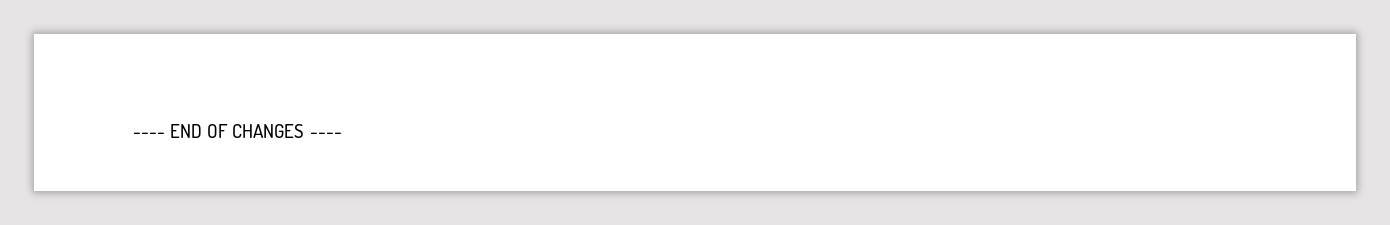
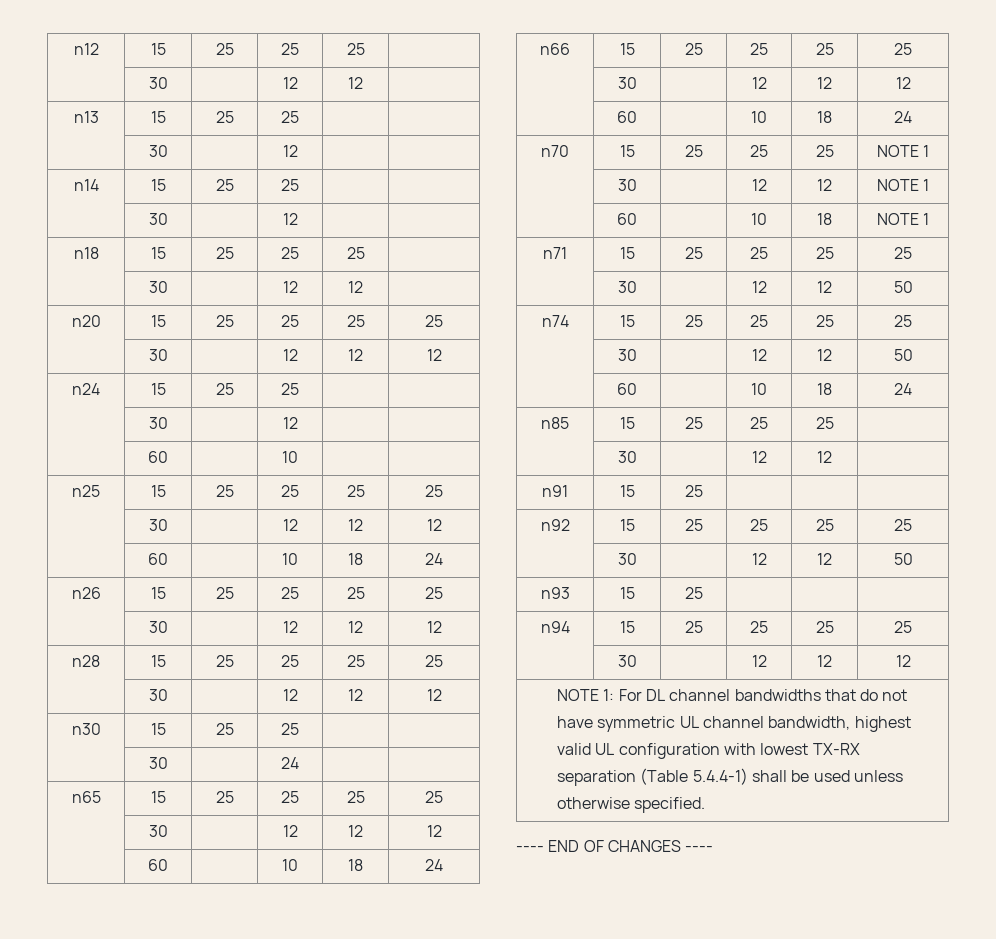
(133, 135) none -> [73,43,99,55] [150,43,166,55] [215,43,234,55] [281,43,299,55] [346,43,365,55] [148,77,168,89] [282,77,298,89] [348,77,363,89] [73,111,99,123] [150,111,166,123] [215,111,234,123] [281,111,299,123] [148,145,168,157] [282,145,298,157] [73,179,99,191] [150,179,166,191] [215,179,234,191] [281,179,299,191] [148,213,168,225] [282,213,298,225] [73,247,99,259] [150,247,166,259] [215,247,234,259] [281,247,299,259] [346,247,365,259] [148,281,168,293] [282,281,298,293] [348,281,363,293] [71,315,101,327] [150,315,166,327] [215,315,234,327] [281,315,299,327] [346,315,365,327] [425,315,443,327] [148,349,168,361] [282,349,298,361] [348,349,363,361] [426,349,442,361] [72,383,100,395] [150,383,166,395] [215,383,234,395] [281,383,299,395] [148,417,168,429] [282,417,298,429] [148,451,168,463] [282,451,298,463] [72,485,100,497] [150,485,166,497] [215,485,234,497] [281,485,299,497] [346,485,365,497] [425,485,443,497] [148,519,168,531] [282,519,298,531] [348,519,363,531] [426,519,442,531] [148,553,168,565] [282,553,298,565] [348,553,363,565] [425,553,443,565] [71,587,101,599] [150,587,166,599] [215,587,234,599] [281,587,299,599] [346,587,365,599] [425,587,443,599] [148,621,168,633] [282,621,298,633] [348,621,363,633] [426,621,442,633] [72,655,100,667] [150,655,166,667] [215,655,234,667] [281,655,299,667] [346,655,365,667] [425,655,443,667] [148,689,168,701] [282,689,298,701] [348,689,363,701] [426,689,442,701] [71,723,101,735] [150,723,166,735] [215,723,234,735] [281,723,299,735] [148,757,168,769] [281,757,299,769] [71,791,101,803] [150,791,166,803] [215,791,234,803] [281,791,299,803] [346,791,365,803] [425,791,443,803] [148,825,168,837] [282,825,298,837] [348,825,363,837] [426,825,442,837] [148,859,168,871] [282,859,298,871] [348,859,363,871] [425,859,443,871] [540,43,570,55] [619,43,635,55] [684,43,703,55] [750,43,768,55] [815,43,834,55] [894,43,912,55] [617,77,637,89] [751,77,767,89] [817,77,832,89] [895,77,911,89] [617,111,637,123] [751,111,767,123] [817,111,832,123] [894,111,912,123] [541,145,569,157] [619,145,635,157] [684,145,703,157] [750,145,768,157] [815,145,834,157] [876,145,930,157] [617,179,637,191] [751,179,767,191] [817,179,832,191] [876,179,930,191] [617,213,637,225] [751,213,767,225] [817,213,832,225] [876,213,930,225] [543,247,567,259] [619,247,635,259] [684,247,703,259] [750,247,768,259] [815,247,834,259] [894,247,912,259] [617,281,637,293] [751,281,767,293] [817,281,832,293] [893,281,913,293] [541,315,569,327] [619,315,635,327] [684,315,703,327] [750,315,768,327] [815,315,834,327] [894,315,912,327] [617,349,637,361] [751,349,767,361] [817,349,832,361] [893,349,913,361] [617,383,637,395] [751,383,767,395] [817,383,832,395] [894,383,912,395] [541,417,569,429] [619,417,635,429] [684,417,703,429] [750,417,768,429] [815,417,834,429] [617,451,637,463] [751,451,767,463] [817,451,832,463] [542,485,568,497] [619,485,635,497] [684,485,703,497] [540,519,570,531] [619,519,635,531] [684,519,703,531] [750,519,768,531] [815,519,834,531] [894,519,912,531] [617,553,637,565] [751,553,767,565] [817,553,832,565] [893,553,913,565] [540,587,570,599] [619,587,635,599] [684,587,703,599] [540,621,570,633] [619,621,635,633] [684,621,703,633] [750,621,768,633] [815,621,834,633] [894,621,912,633] [617,655,637,667] [751,655,767,667] [817,655,832,667] [895,655,911,667] [556,689,908,701] [556,716,911,732] [556,743,860,759] [556,768,903,786] [556,797,706,813] n12 | 15 | 25 | 25 | 25 | // | 30 | | 12 | 12 | // n13 | 15 | 25 | 25 | | // | 30 | | 12 | | // n14 | 15 | 25 | 25 | | // | 30 | | 12 | | // n18 | 15 | 25 | 25 | 25 | // | 30 | | 12 | 12 | // n20 | 15 | 25 | 25 | 25 | 25 // | 30 | | 12 | 12 | 12 // n24 | 15 | 25 | 25 | | // | 30 | | 12 | | // | 60 | | 10 | | // n25 | 15 | 25 | 25 | 25 | 25 // | 30 | | 12 | 12 | 12 // | 60 | | 10 | 18 | 24 // n26 | 15 | 25 | 25 | 25 | 25 // | 30 | | 12 | 12 | 12 // n28 | 15 | 25 | 25 | 25 | 25 // | 30 | | 12 | 12 | 12 // n30 | 15 | 25 | 25 | | // | 30 | | 24 | | // n65 | 15 | 25 | 25 | 25 | 25 // | 30 | | 12 | 12 | 12 // | 60 | | 10 | 18 | 24 // n66 | 15 | 25 | 25 | 25 | 25 // | 30 | | 12 | 12 | 12 // | 60 | | 10 | 18 | 24 // n70 | 15 | 25 | 25 | 25 | NOTE 1 // | 30 | | 12 | 12 | NOTE 1 // | 60 | | 10 | 18 | NOTE 1 // n71 | 15 | 25 | 25 | 25 | 25 // | 30 | | 12 | 12 | 50 // n74 | 15 | 25 | 25 | 25 | 25 // | 30 | | 12 | 12 | 50 // | 60 | | 10 | 18 | 24 // n85 | 15 | 25 | 25 | 25 | // | 30 | | 12 | 12 | // n91 | 15 | 25 | | | // n92 | 15 | 25 | 25 | 25 | 25 // | 30 | | 12 | 12 | 50 // n93 | 15 | 25 | | | // n94 | 15 | 25 | 25 | 25 | 25 // | 30 | | 12 | 12 | 12 // NOTE 1: For DL channel bandwidths that do not have symmetric UL channel bandwidth, highest valid UL configuration with lowest TX-RX separation (Table 5.4.4-1) shall be used unless otherwise specified. //

